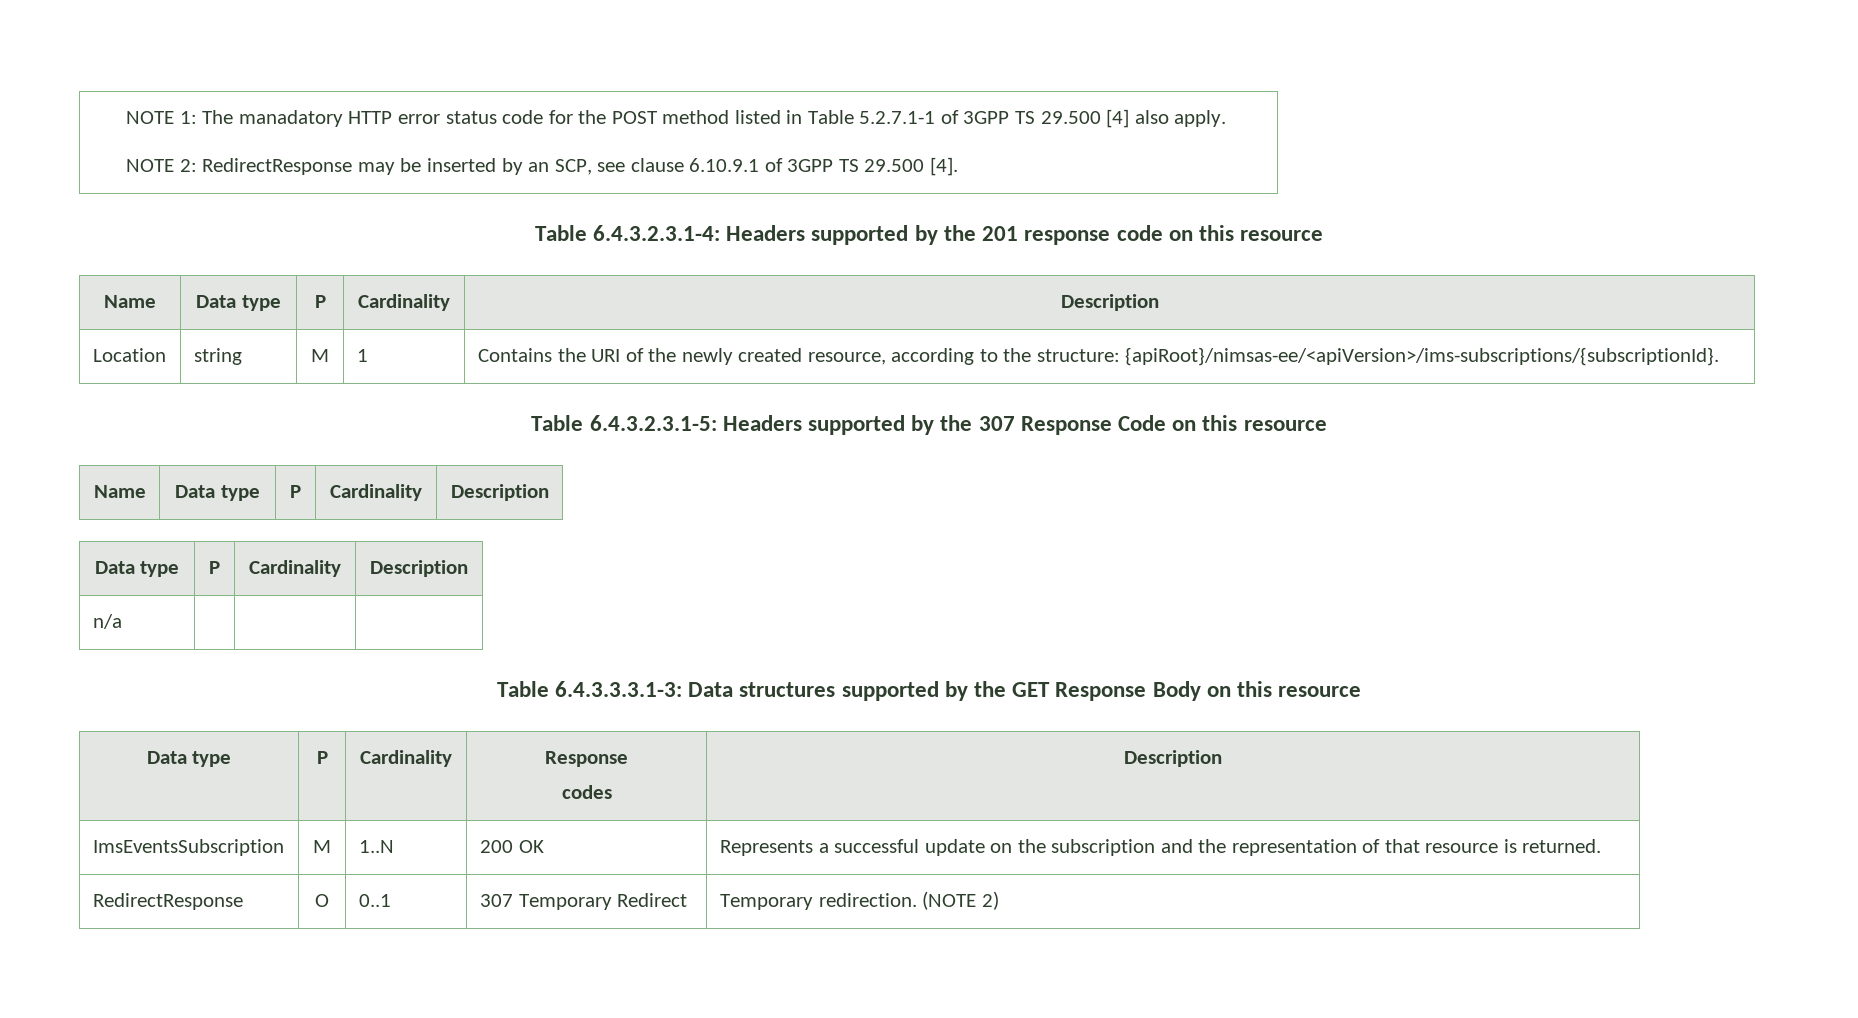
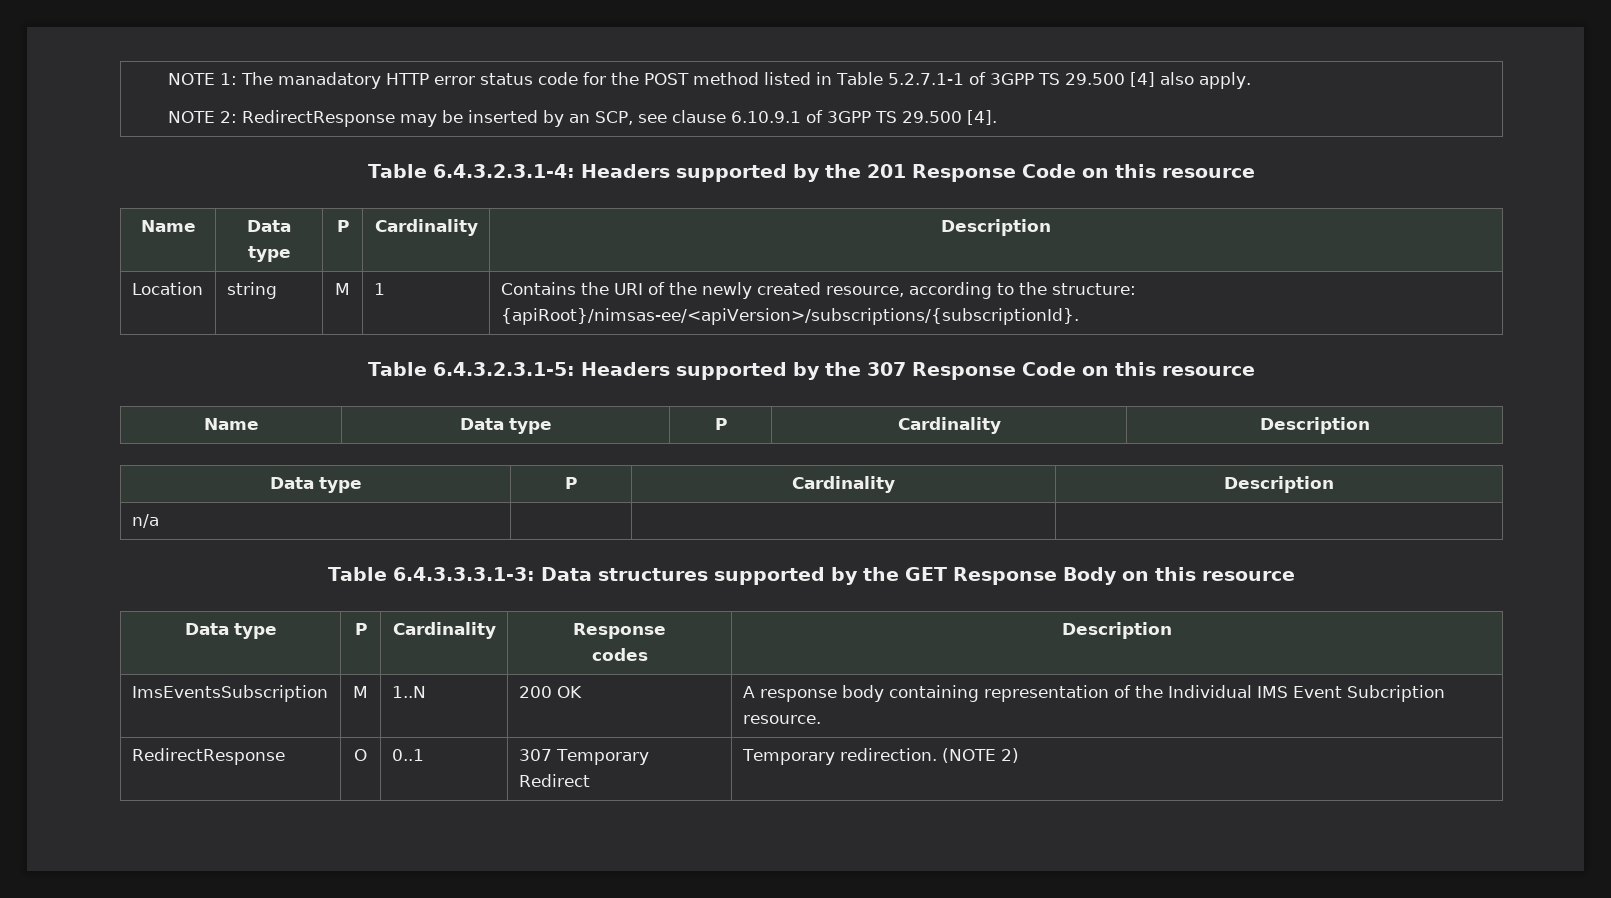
[1024,225,1163,245] response code -> [912,164,1077,182] Response Code
[1125,347,1720,366] {apiRoot}/nimsas-ee/<apiVersion>/ims-subscriptions/{subscriptionId}. -> [500,308,1079,325] {apiRoot}/nimsas-ee/<apiVersion>/subscriptions/{subscriptionId}.
[719,839,1602,856] Represents a successful update on the subscription and the representation of that resource is returned. -> [742,685,1445,702] [742,715,821,724] A response body containing representation of the Individual IMS Event Subcription resource.

